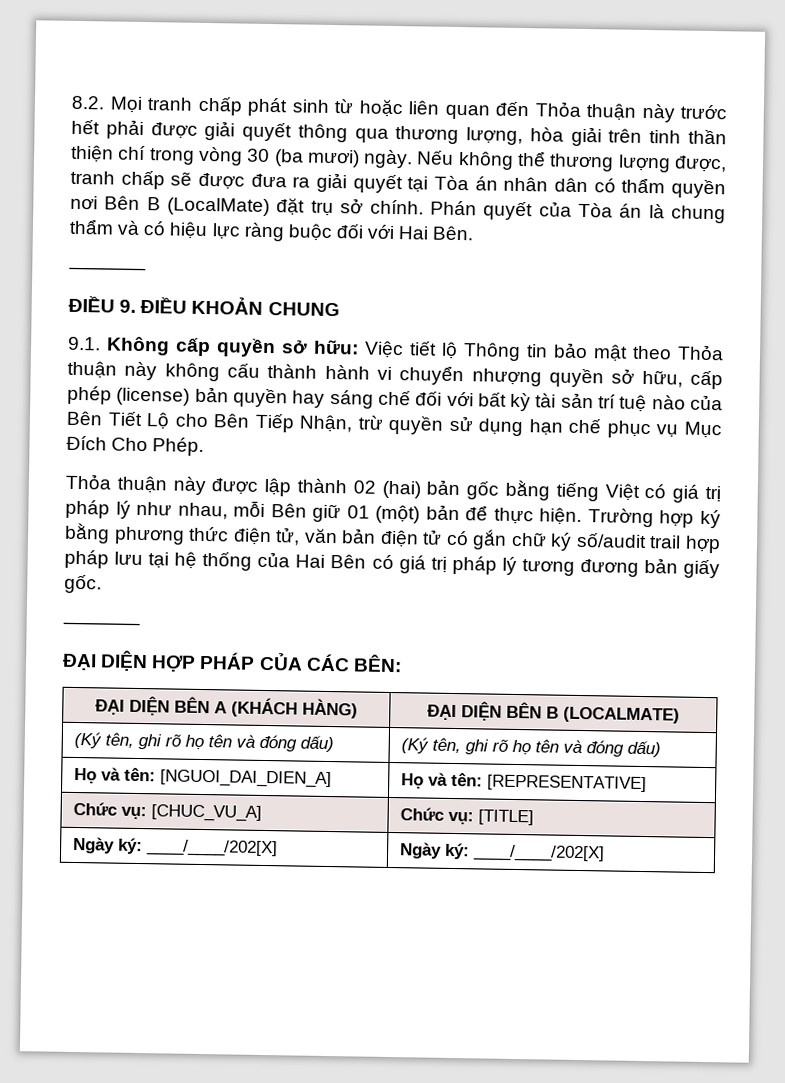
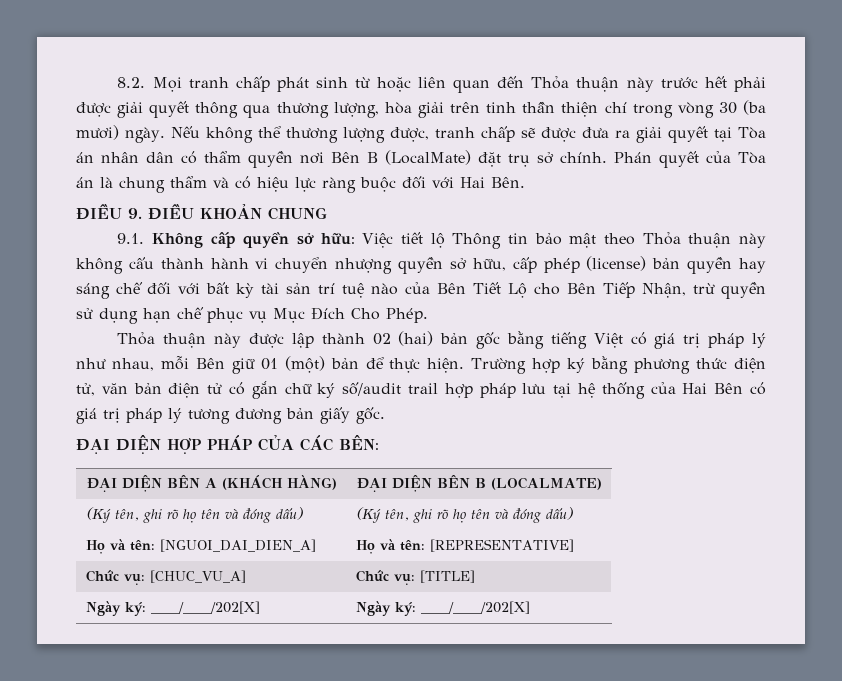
[69,266,146,275] // ―――― -> (525, 182) none
[63,621,140,629] // ―――― -> (385, 415) none

